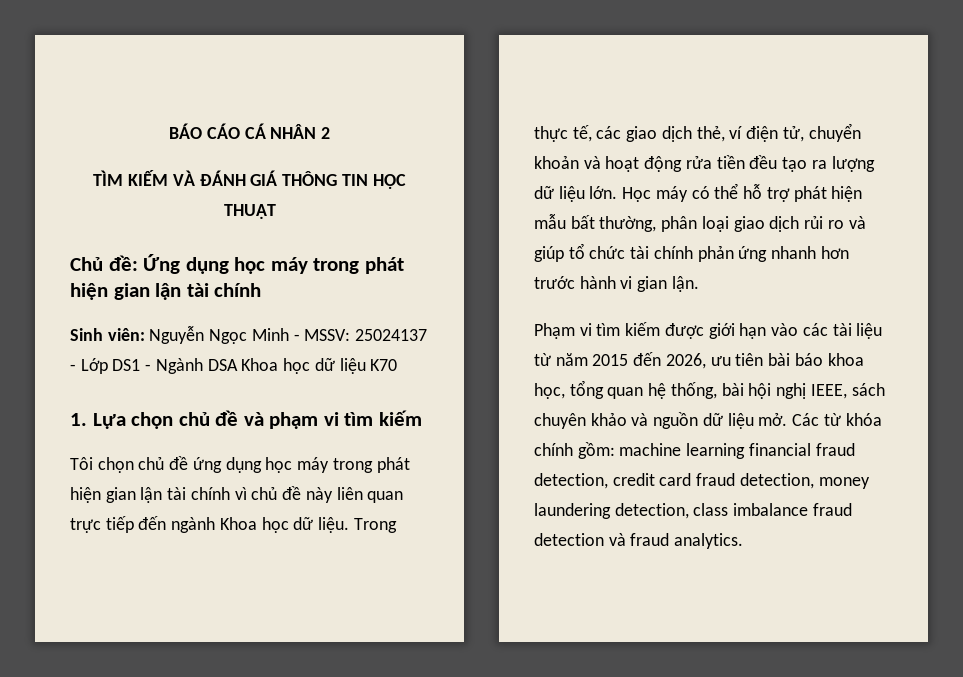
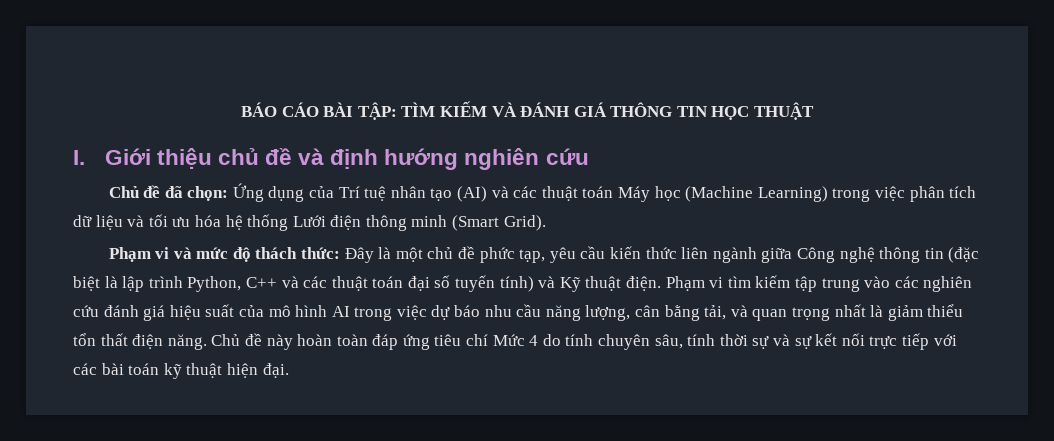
[244,123,330,139] CÁ NHÂN 2 // -> [323,102,397,120] BÀI TẬP:
[70,254,404,274] [70,283,262,300] [70,326,428,344] [70,358,398,374] [70,410,422,429] [70,456,410,473] [70,486,404,503] [70,516,397,533] [534,123,861,142] [534,155,875,172] [534,183,863,202] [534,214,866,232] [534,243,849,262] [534,276,699,292] [534,322,883,339] [534,352,864,369] [534,380,885,399] [534,412,882,429] [534,442,855,459] [534,473,870,489] [534,503,852,519] [534,533,744,549] Chủ đề: Ứng dụng học máy trong phát hiện gian lận tài chính // Sinh viên: Nguyễn Ngọc Minh - MSSV: 25024137 - Lớp DS1 - Ngành DSA Khoa học dữ liệu K70 // 1. Lựa chọn chủ đề và phạm vi tìm kiếm // Tôi chọn chủ đề ứng dụng học máy trong phát hiện gian lận tài chính vì chủ đề này liên quan trực tiếp đến ngành Khoa học dữ liệu. Trong thực tế, các giao dịch thẻ, ví điện tử, chuyển khoản và hoạt động rửa tiền đều tạo ra lượng dữ liệu lớn. Học máy có thể hỗ trợ phát hiện mẫu bất thường, phân loại giao dịch rủi ro và giúp tổ chức tài chính phản ứng nhanh hơn trước hành vi gian lận. // Phạm vi tìm kiếm được giới hạn vào các tài liệu từ năm 2015 đến 2026, ưu tiên bài báo khoa học, tổng quan hệ thống, bài hội nghị IEEE, sách chuyên khảo và nguồn dữ liệu mở. Các từ khóa chính gồm: machine learning financial fraud detection, credit card fraud detection, money laundering detection, class imbalance fraud detection và fraud analytics. -> [73,148,589,170] [108,183,977,202] [73,214,546,231] [108,246,980,263] [73,275,973,292] [73,304,964,321] [73,333,957,350] [73,363,289,379] I. Giới thiệu chủ đề và định hướng nghiên cứu // Chủ đề đã chọn: Ứng dụng của Trí tuệ nhân tạo (AI) và các thuật toán Máy học (Machine Learning) trong việc phân tích dữ liệu và tối ưu hóa hệ thống Lưới điện thông minh (Smart Grid). // Phạm vi và mức độ thách thức: Đây là một chủ đề phức tạp, yêu cầu kiến thức liên ngành giữa Công nghệ thông tin (đặc biệt là lập trình Python, C++ và các thuật toán đại số tuyến tính) và Kỹ thuật điện. Phạm vi tìm kiếm tập trung vào các nghiên cứu đánh giá hiệu suất của mô hình AI trong việc dự báo nhu cầu năng lượng, cân bằng tải, và quan trọng nhất là giảm thiểu tổn thất điện năng. Chủ đề này hoàn toàn đáp ứng tiêu chí Mức 4 do tính chuyên sâu, tính thời sự và sự kết nối trực tiếp với các bài toán kỹ thuật hiện đại.

